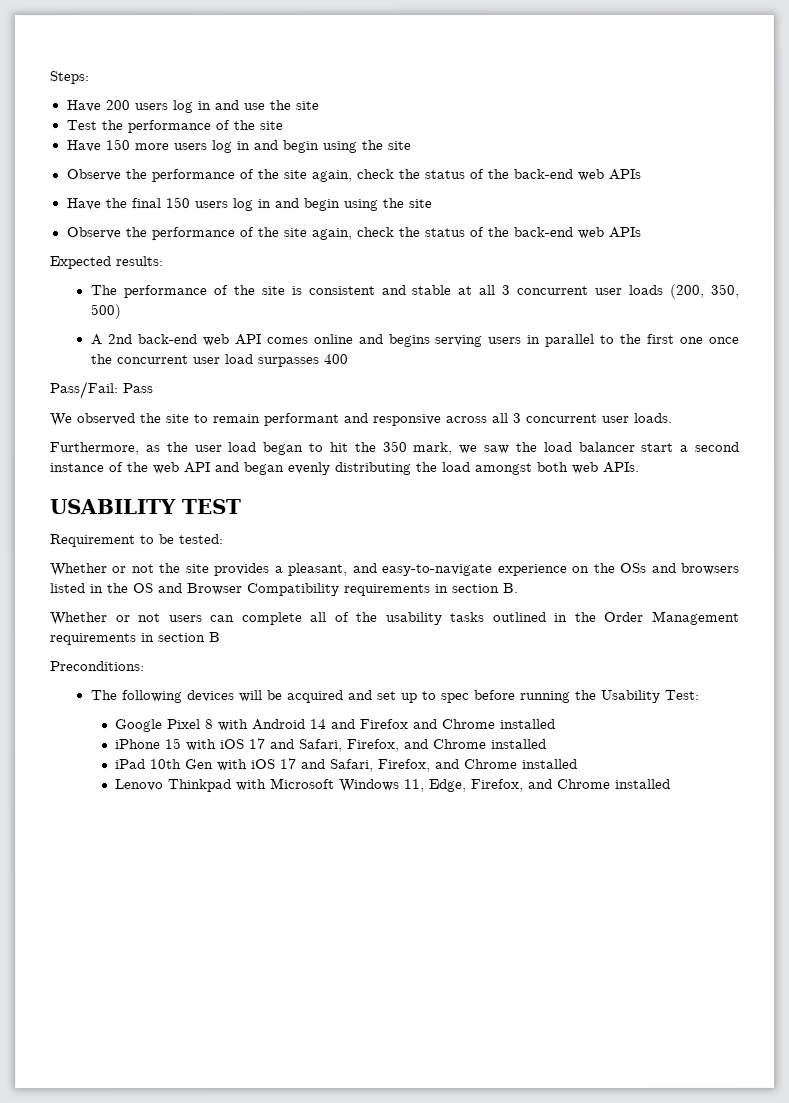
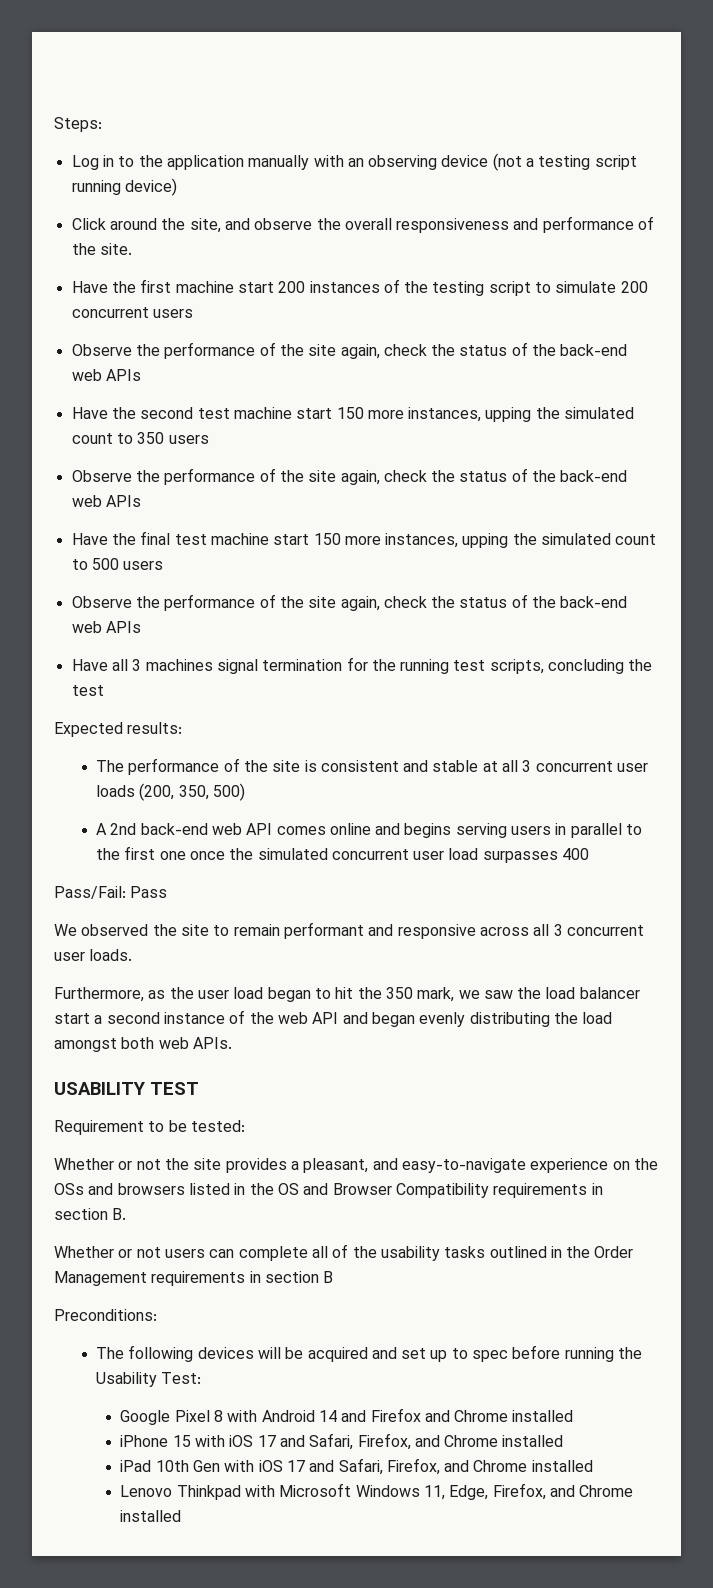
[65,100,319,114] [65,120,283,134] [65,139,411,154] Have 200 users log in and use the site // Test the performance of the site // Have 150 more users log in and begin using the site -> [71,153,637,171] [71,178,177,196] [71,216,655,233] [71,243,132,255] [71,279,648,296] [71,307,193,318] [71,342,628,359] [71,369,141,381] [71,407,635,422] [71,432,209,444] Log in to the application manually with an observing device (not a testing script running device) // Click around the site, and observe the overall responsiveness and performance of the site. // Have the first machine start 200 instances of the testing script to simulate 200 concurrent users // Observe the performance of the site again, check the status of the back-end web APIs // Have the second test machine start 150 more instances, upping the simulated count to 350 users
[164,197,432,212] 150 users log in and begin using the site -> [174,533,657,548] [71,558,164,570] test machine start 150 more instances, upping the simulated count to 500 users
(641, 232) none -> [71,657,653,674] [71,685,104,696] // Have all 3 machines signal termination for the running test scripts, concluding the test
(112, 359) none -> [257,848,328,860] simulated

